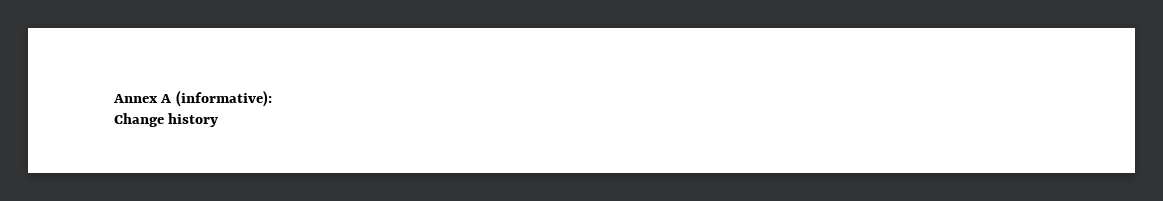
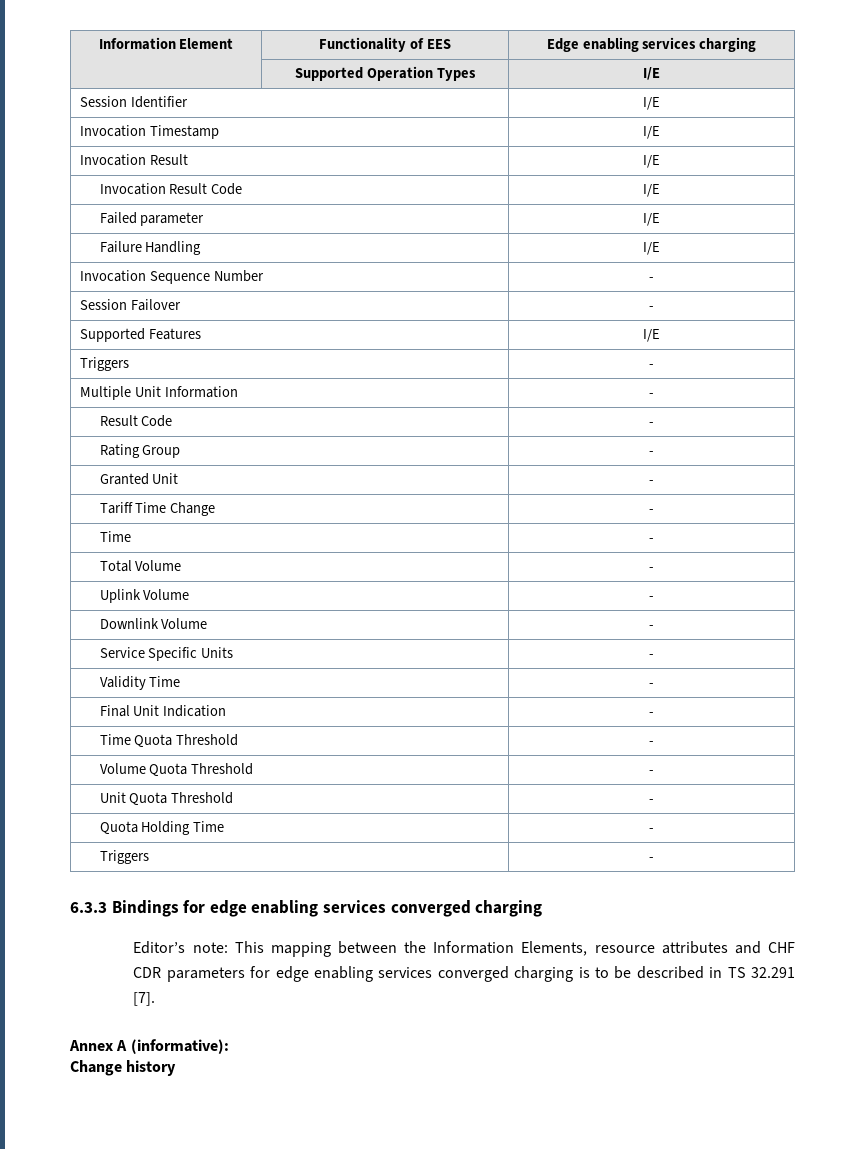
(113, 98) none -> [98,37,234,50] [319,37,451,52] [546,37,757,52] [295,66,476,81] [643,67,660,80] [80,96,189,108] [643,97,660,110] [80,125,220,139] [643,126,660,139] [80,154,189,166] [643,155,660,168] [99,183,243,195] [643,184,660,197] [99,212,205,226] [643,213,660,226] [99,241,202,255] [643,242,660,255] [80,270,265,284] [649,277,654,281] [80,299,182,311] [649,306,654,310] [80,328,202,342] [643,329,660,342] [80,357,130,371] [649,364,654,368] [80,386,239,400] [649,393,654,397] [99,415,173,427] [649,422,654,426] [99,444,181,458] [649,451,654,455] [99,473,179,485] [649,480,654,484] [99,502,216,516] [649,509,654,513] [99,531,131,542] [649,538,654,542] [99,560,182,572] [649,567,654,571] [99,589,190,603] [649,596,654,600] [99,618,208,629] [649,625,654,629] [99,647,234,661] [649,654,654,658] [99,676,181,690] [649,683,654,687] [99,705,227,717] [649,712,654,716] [99,734,239,748] [649,741,654,745] [99,763,254,777] [649,770,654,774] [99,792,234,806] [649,799,654,803] [99,821,225,835] [649,828,654,832] [99,850,149,864] [649,857,654,861] [70,900,543,917] [133,941,795,957] [133,966,795,982] [133,992,156,1006] Information Element | Functionality of EES | Edge enabling services charging // | Supported Operation Types | I/E // Session Identifier | I/E // Invocation Timestamp | I/E // Invocation Result | I/E // Invocation Result Code | I/E // Failed parameter | I/E // Failure Handling | I/E // Invocation Sequence Number | - // Session Failover | - // Supported Features | I/E // Triggers | - // Multiple Unit Information | - // Result Code | - // Rating Group | - // Granted Unit | - // Tariff Time Change | - // Time | - // Total Volume | - // Uplink Volume | - // Downlink Volume | - // Service Specific Units | - // Validity Time | - // Final Unit Indication | - // Time Quota Threshold | - // Volume Quota Threshold | - // Unit Quota Threshold | - // Quota Holding Time | - // Triggers | - // 6.3.3 Bindings for edge enabling services converged charging // Editor’s note: This mapping between the Information Elements, resource attributes and CHF CDR parameters for edge enabling services converged charging is to be described in TS 32.291 [7]. //

